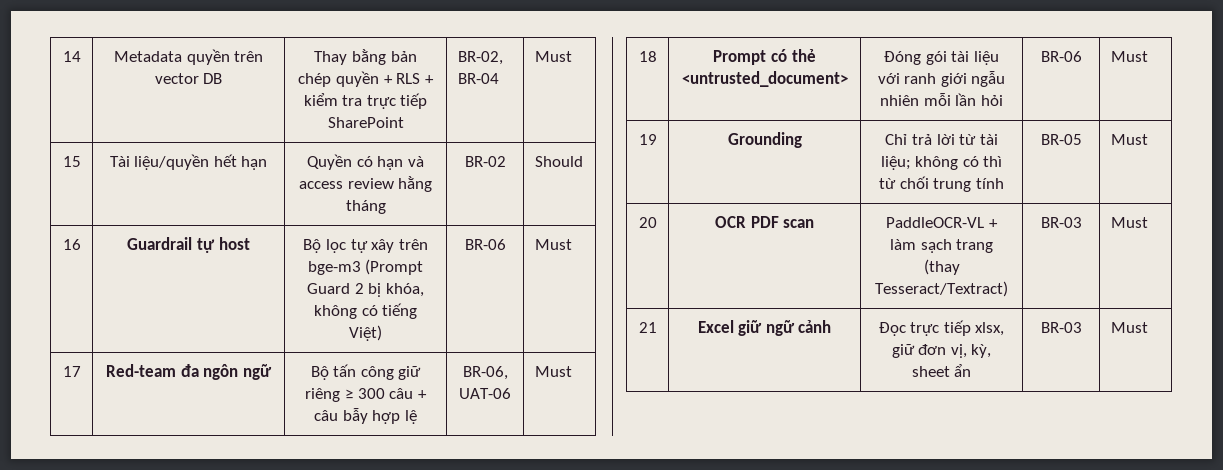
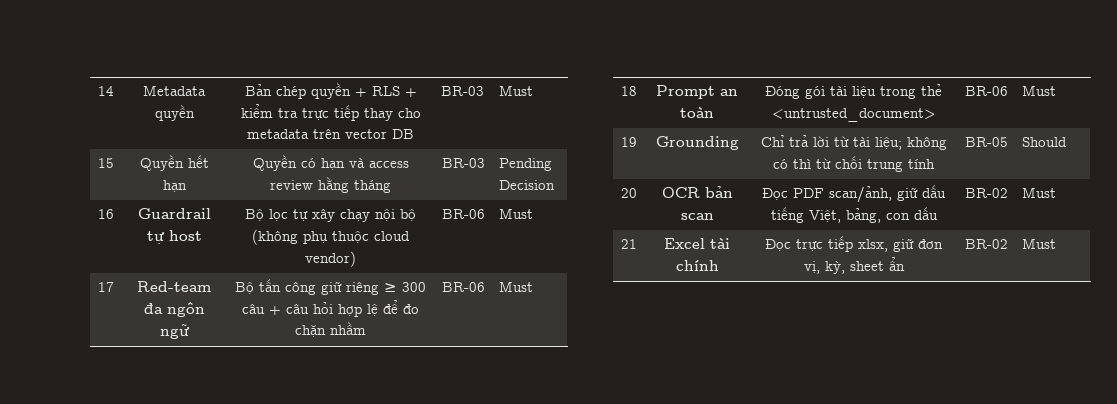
[234,51,264,62] [154,73,223,84] [314,49,417,65] trên vector DB | Thay bằng bản -> [244,84,272,96] | Bản
[327,117,404,128] [457,51,503,65] [457,73,499,84] SharePoint | BR-02, BR-04 -> [363,108,421,121] [247,128,414,139] [441,86,485,96] thay cho metadata trên vector DB | BR-03
[109,154,210,170] Tài liệu/quyền -> [139,155,184,171] Quyền
[464,156,506,167] [534,156,583,167] BR-02 | Should -> [442,158,485,168] [499,158,553,171] [499,180,556,190] BR-03 | Pending Decision
[398,239,428,250] [307,259,424,275] [307,283,424,297] [313,303,418,319] [349,325,382,341] trên bge-m3 (Prompt Guard 2 bị khóa, không có tiếng Việt) -> [340,209,416,222] [252,229,410,245] [305,251,356,267] chạy nội bộ (không phụ thuộc cloud vendor)
[342,408,368,424] bẫy -> [313,302,333,314] hỏi
[462,366,508,380] [459,388,511,399] | BR-06, UAT-06 -> [383,300,419,314] [295,322,366,337] [442,282,485,292] để đo chặn nhầm | BR-06
[771,49,816,62] [681,71,848,87] có thẻ <untrusted_document> -> [720,89,738,96] [680,107,714,118] an toàn
[877,71,1006,87] [880,93,1003,106] với ranh giới ngẫu nhiên mỗi lần hỏi -> [880,84,942,99] [771,108,936,122] trong thẻ <untrusted_document>
[1110,134,1148,145] Must -> [1022,137,1068,147] Should
[750,216,779,228] PDF -> [704,186,733,198] bản
[886,217,998,228] [889,239,994,253] [923,259,960,275] [875,281,1008,297] [1040,217,1082,228] PaddleOCR-VL + làm sạch trang (thay Tesseract/Textract) | BR-03 -> [762,185,946,203] [770,207,938,223] [965,188,1008,198] Đọc PDF scan/ảnh, giữ dấu tiếng Việt, bảng, con dấu | BR-02
[738,320,832,336] giữ ngữ cảnh -> [710,238,730,249] [675,260,719,271] tài chính
[1040,322,1082,333] BR-03 -> [965,239,1008,249] BR-02

